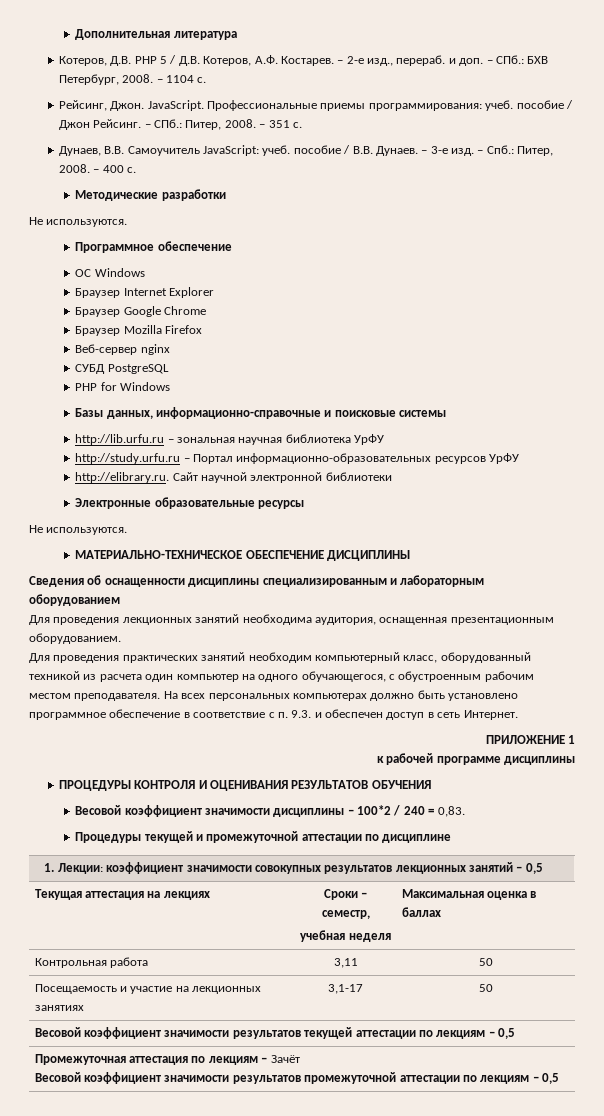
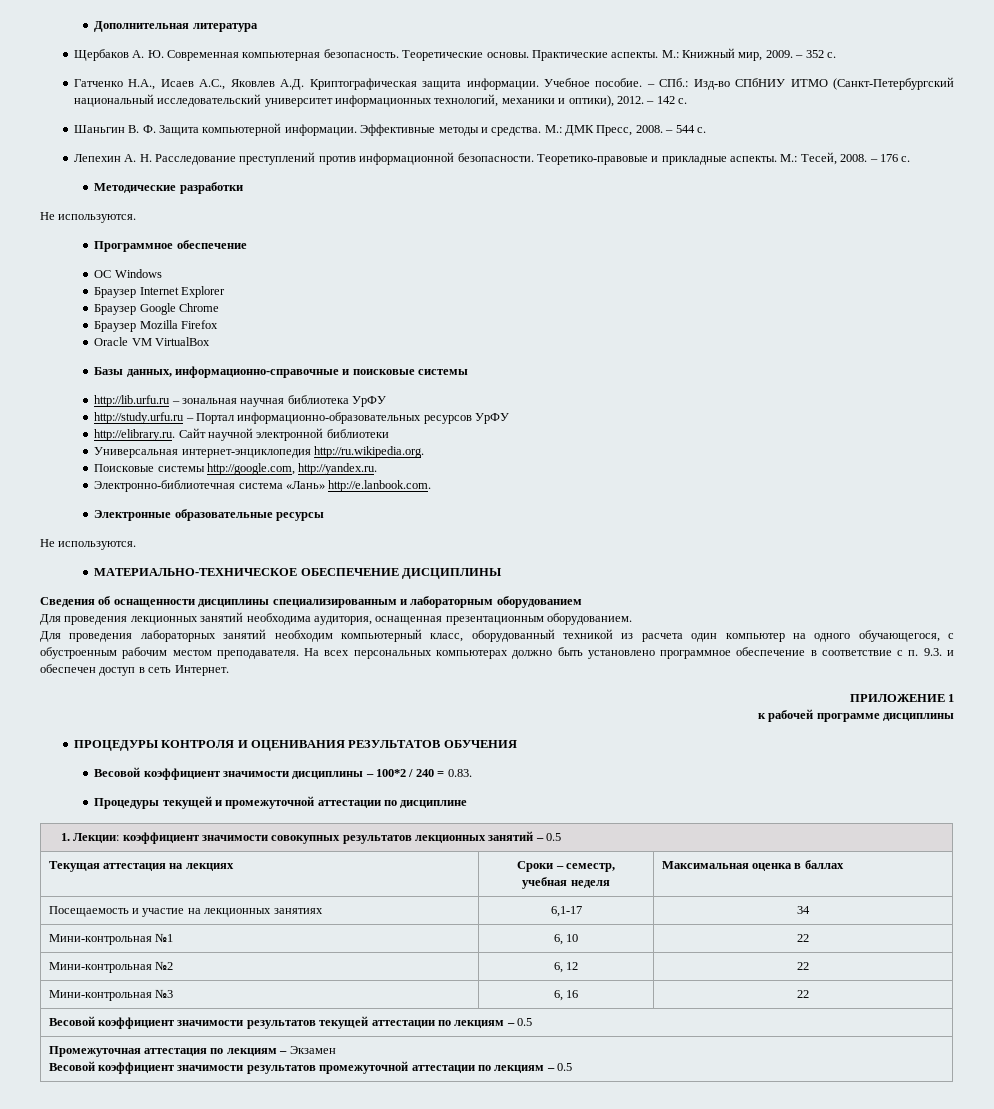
[58,55,549,66] [58,74,207,85] [58,100,573,111] [58,119,302,130] [58,145,554,156] [58,164,124,173] Котеров, Д.В. PHP 5 / Д.В. Котеров, А.Ф. Костарев. – 2-е изд., перераб. и доп. – СПб.: БХВ Петербург, 2008. – 1104 с. // Рейсинг, Джон. JavaScript. Профессиональные приемы программирования: учеб. пособие / Джон Рейсинг. – СПб.: Питер, 2008. – 351 с. // Дунаев, В.В. Самоучитель JavaScript: учеб. пособие / В.В. Дунаев. – 3-е изд. – Спб.: Питер, 2008. – 400 -> [73,48,836,61] [73,77,955,90] [73,94,688,107] [73,123,706,136] [73,152,898,165] Щербаков А. Ю. Современная компьютерная безопасность. Теоретические основы. Практические аспекты. М.: Книжный мир, 2009. – 352 с. // Гатченко Н.А., Исаев А.С., Яковлев А.Д. Криптографическая защита информации. Учебное пособие. – СПб.: Изд-во СПбНИУ ИТМО (Санкт-Петербургский национальный исследовательский университет информационных технологий, механики и оптики), 2012. – 142 с. // Шаньгин В. Ф. Защита компьютерной информации. Эффективные методы и средства. М.: ДМК Пресс, 2008. – 544 с. // Лепехин А. Н. Расследование преступлений против информационной безопасности. Теоретико-правовые и прикладные аспекты. М.: Тесей, 2008. – 176
[75,344,170,355] [75,364,169,374] [75,382,170,391] Веб-сервер nginx // СУБД PostgreSQL // PHP for Windows -> [94,337,210,346] Oracle VM VirtualBox
(392, 476) none -> [94,446,424,458] [94,463,378,475] [94,480,432,492] // Универсальная интернет-энциклопедия http://ru.wikipedia.org. // Поисковые системы http://google.com, http://yandex.ru. // Электронно-библиотечная система «Лань» http://e.lanbook.com.
[122,655,198,663] практических -> [140,630,216,642] лабораторных
[437,806,465,817] 0,83. -> [447,769,472,777] 0.83.
[525,863,543,874] 0,5 -> [546,833,562,841] 0.5
[34,957,149,968] [333,958,358,968] [478,958,493,966] // Контрольная работа | 3,11 | 50 -> (844, 864) none
[328,984,363,994] [478,984,493,992] 3,1-17 | 50 -> [550,906,582,917] [797,906,810,914] [48,933,174,945] [553,934,579,945] [797,934,809,942] [48,961,174,973] [553,962,579,973] [797,962,809,970] [48,989,174,1001] [553,990,579,1001] [797,990,809,998] 6,1-17 | 34 // Мини-контрольная №1 | 6, 10 | 22 // Мини-контрольная №2 | 6, 12 | 22 // Мини-контрольная №3 | 6, 16 | 22
[498,1028,516,1039] 0,5 -> [517,1018,533,1026] 0.5
[270,1055,300,1063] Зачёт -> [289,1046,336,1054] Экзамен
[542,1073,560,1084] 0,5 -> [557,1063,573,1071] 0.5

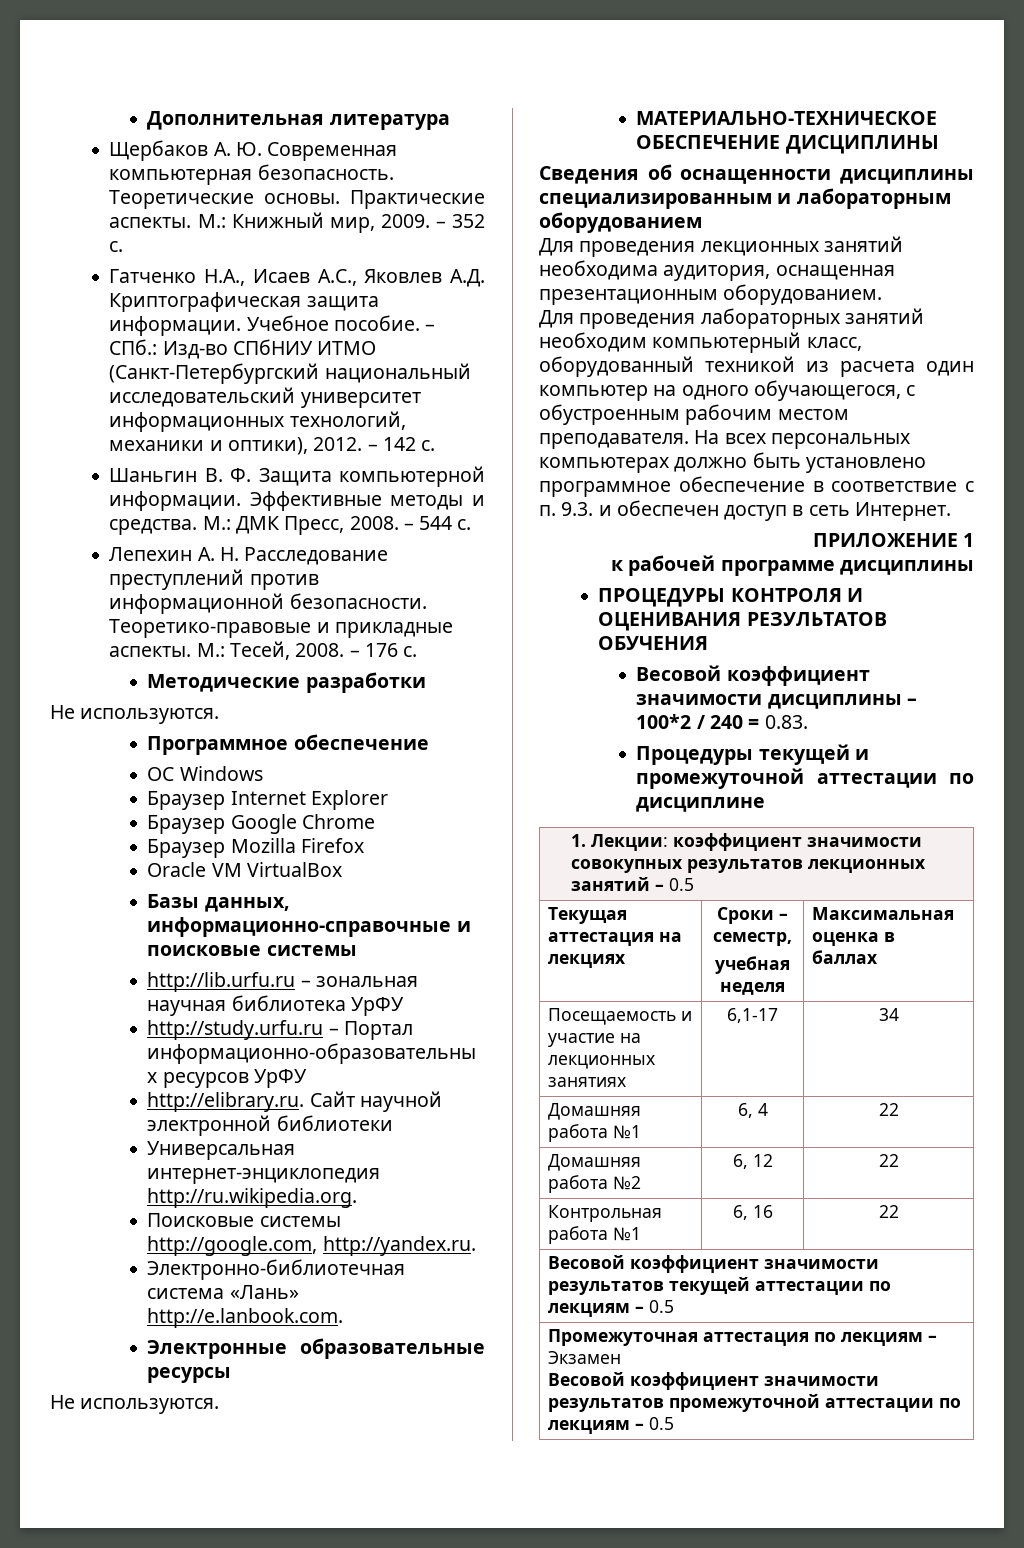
[48,933,174,945] [553,934,579,945] [797,934,809,942] [48,962,152,973] Мини-контрольная №1 | 6, 10 | 22 // Мини-контрольная -> [548,1103,642,1120] [548,1124,642,1142] [737,1103,768,1118] [878,1103,899,1116] [548,1154,642,1171] [548,1175,609,1193] Домашняя работа №1 | 6, 4 | 22 // Домашняя работа
[48,989,174,1001] Мини-контрольная №3 -> [548,1205,663,1222] [548,1226,642,1244] Контрольная работа №1

